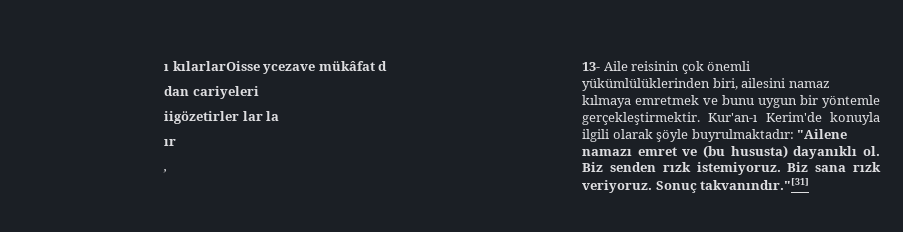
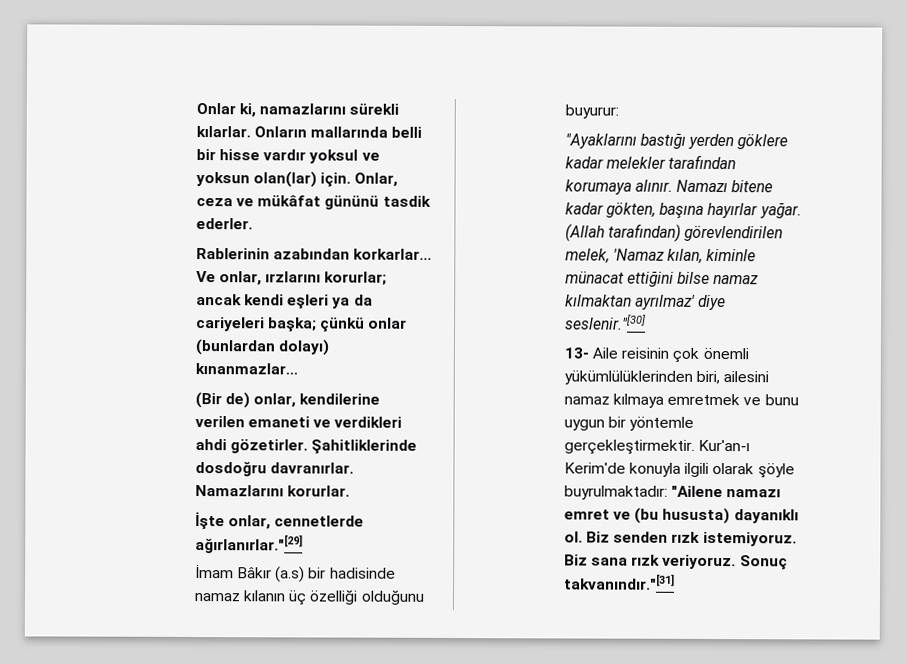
[164,61,388,74] [164,86,259,99] [164,111,280,124] [164,139,177,146] [163,169,168,173] ı kılarlarOisse ycezave mükâfat d // dan cariyeleri // iigözetirler lar la // ır // , -> [195,103,400,118] [195,126,423,138] [195,149,380,164] [195,171,399,188] [195,195,431,210] [195,218,253,230] [195,248,433,260] [195,271,388,286] [195,294,373,309] [195,317,408,332] [194,339,330,356] [194,363,298,375] [194,392,381,409] [194,416,403,428] [194,439,418,454] [194,461,355,477] [194,485,351,497] [194,512,365,530] [194,534,303,554] [194,564,396,583] [193,589,425,606] [564,104,619,119] [564,132,789,150] [564,154,737,170] [564,179,774,195] [564,202,802,219] [564,223,784,242] [564,248,757,264] [564,270,760,287] [564,294,727,311] [564,314,646,330] Onlar ki, namazlarını sürekli kılarlar. Onların mallarında belli bir hisse vardır yoksul ve yoksun olan(lar) için. Onlar, ceza ve mükâfat gününü tasdik ederler. // Rablerinin azabından korkarlar... Ve onlar, ırzlarını korurlar; ancak kendi eşleri ya da cariyeleri başka; çünkü onlar (bunlardan dolayı) kınanmazlar... // (Bir de) onlar, kendilerine verilen emaneti ve verdikleri ahdi gözetirler. Şahitliklerinde dosdoğru davranırlar. Namazlarını korurlar. // İşte onlar, cennetlerde ağırlanırlar."[29] // İmam Bâkır (a.s) bir hadisinde namaz kılanın üç özelliği olduğunu buyurur: // "Ayaklarını bastığı yerden göklere kadar melekler tarafından korumaya alınır. Namazı bitene kadar gökten, başına hayırlar yağar. (Allah tarafından) görevlendirilen melek, 'Namaz kılan, kiminle münacat ettiğini bilse namaz kılmaktan ayrılmaz' diye seslenir."[30]

